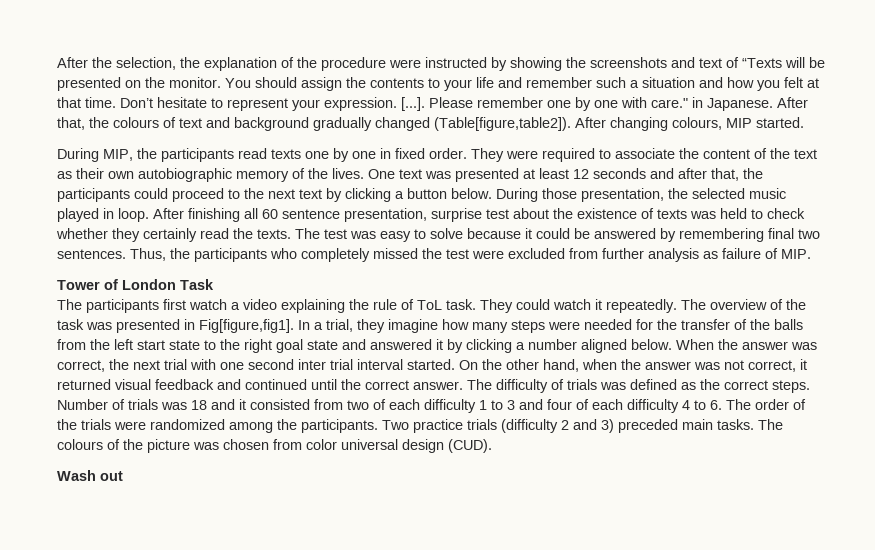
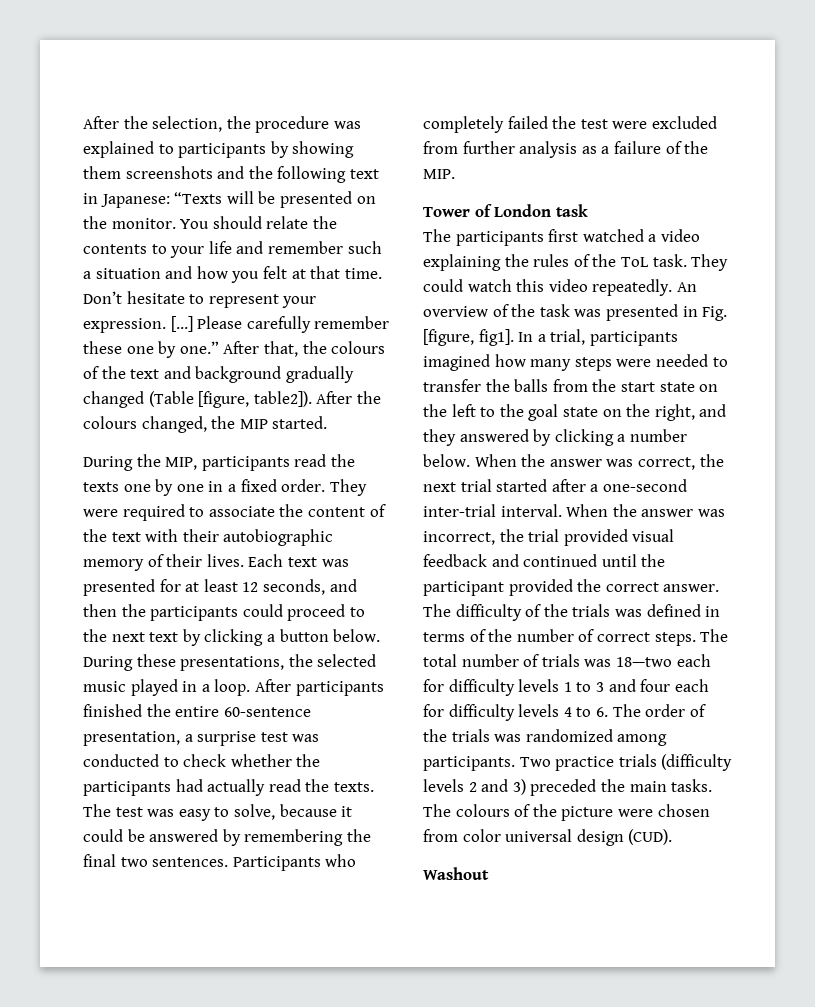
[204,57,487,71] explanation of the procedure were instructed -> [255,116,361,133] [83,141,267,158] procedure was explained to participants
[566,57,586,68] the -> [83,166,121,179] them
[699,57,739,68] text of -> [248,166,379,183] [83,193,170,208] the following text in Japanese:
[301,77,342,91] assign -> [266,216,309,229] relate
[401,97,773,111] [...]. Please remember one by one with care." in Japanese. -> [170,316,390,333] [83,341,219,358] [...] Please carefully remember these one by one.”
(176, 122) none -> [101,366,126,379] the
[434,117,722,131] (Table[figure,table2]). After changing colours, -> [148,391,381,408] [83,416,236,433] (Table [figure, table2]). After the colours changed, the
[103,148,157,161] MIP, the -> [136,454,198,470] the MIP,
(267, 153) none -> [330,454,355,467] the
(391, 153) none -> [227,484,236,492] a
[57,168,395,182] as their own autobiographic memory of the lives. One -> [145,529,334,546] [83,554,284,571] with their autobiographic memory of their lives. Each
(519, 175) none -> [159,579,181,592] for
[593,168,739,181] seconds and after that, -> [262,579,357,595] [83,604,117,617] seconds, and then
[542,188,664,202] those presentation, -> [136,654,285,671] these presentations,
(114, 213) none -> [201,684,210,692] a
[188,208,805,222] [56,228,197,242] finishing all 60 sentence presentation, surprise test about the existence of texts was held to check whether they certainly -> [295,681,384,696] [83,704,311,717] [83,731,320,746] [83,754,321,767] [83,779,266,796] participants finished the entire 60-sentence presentation, a surprise test was conducted to check whether the participants had actually
[430,228,463,239] solve -> [233,804,275,820] solve,
(764, 235) none -> [346,829,371,842] the
[130,248,267,262] Thus, the participants -> [232,856,321,871] Participants
[373,248,418,259] missed -> [507,116,548,129] failed
(718, 255) none -> [601,146,610,154] a
(778, 253) none -> [684,141,709,154] the
[180,279,214,290] Task -> [555,204,588,217] task
[189,299,227,310] watch -> [582,229,644,242] watched
[373,299,414,310] rule of -> [533,254,617,267] rules of the
[595,299,706,313] it repeatedly. The -> [516,279,697,296] this video repeatedly. An
[199,319,294,333] Fig[figure,fig1]. -> [702,306,728,321] [423,329,514,346] Fig. [figure, fig1].
[357,319,438,333] they imagine -> [589,331,678,346] [423,354,490,371] participants imagined
[636,319,747,330] for the transfer of -> [712,357,728,367] [423,379,481,392] to transfer
[114,339,133,350] left -> (617, 385) none
[204,339,272,353] to the right -> [699,384,719,392] [423,404,524,417] on the left to the
[342,339,443,350] and answered it -> [602,404,727,421] [423,429,529,446] on the right, and they answered
[581,339,627,353] aligned -> (687, 435) none
[190,359,807,372] [57,379,111,390] with one second inter trial interval started. On the other hand, when the answer was not correct, it returned -> [496,479,687,492] [423,504,725,517] [423,529,628,546] started after a one-second inter-trial interval. When the answer was incorrect, the trial provided
(361, 384) none -> [423,579,602,596] participant provided the
(564, 384) none -> [543,604,568,617] the
[681,379,810,393] [57,399,476,413] as the correct steps. Number of trials was 18 and it consisted from two of each difficulty -> [705,606,721,617] [423,629,729,646] [423,654,711,667] [423,679,560,696] in terms of the number of correct steps. The total number of trials was 18—two each for difficulty levels
[576,399,679,413] of each difficulty -> [674,679,709,692] [423,704,560,721] each for difficulty levels
[114,421,146,430] were -> [494,734,522,742] was
[277,419,297,430] the -> (668, 740) none
(558, 426) none -> [423,779,464,792] levels
(678, 426) none -> [600,779,625,792] the
[193,442,219,450] was -> [617,809,653,817] were
[57,470,123,481] Wash out -> [423,867,489,880] Washout

